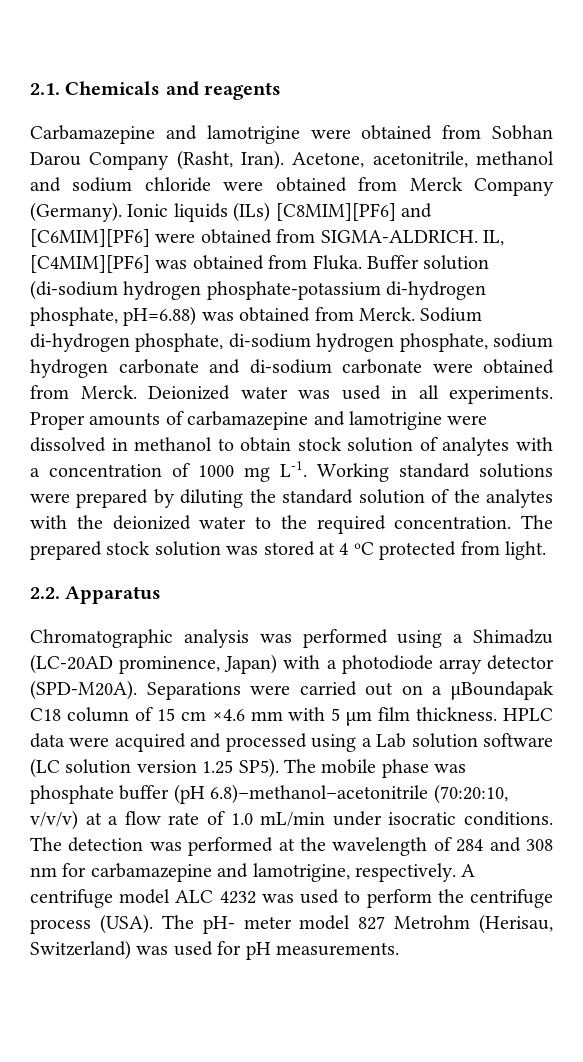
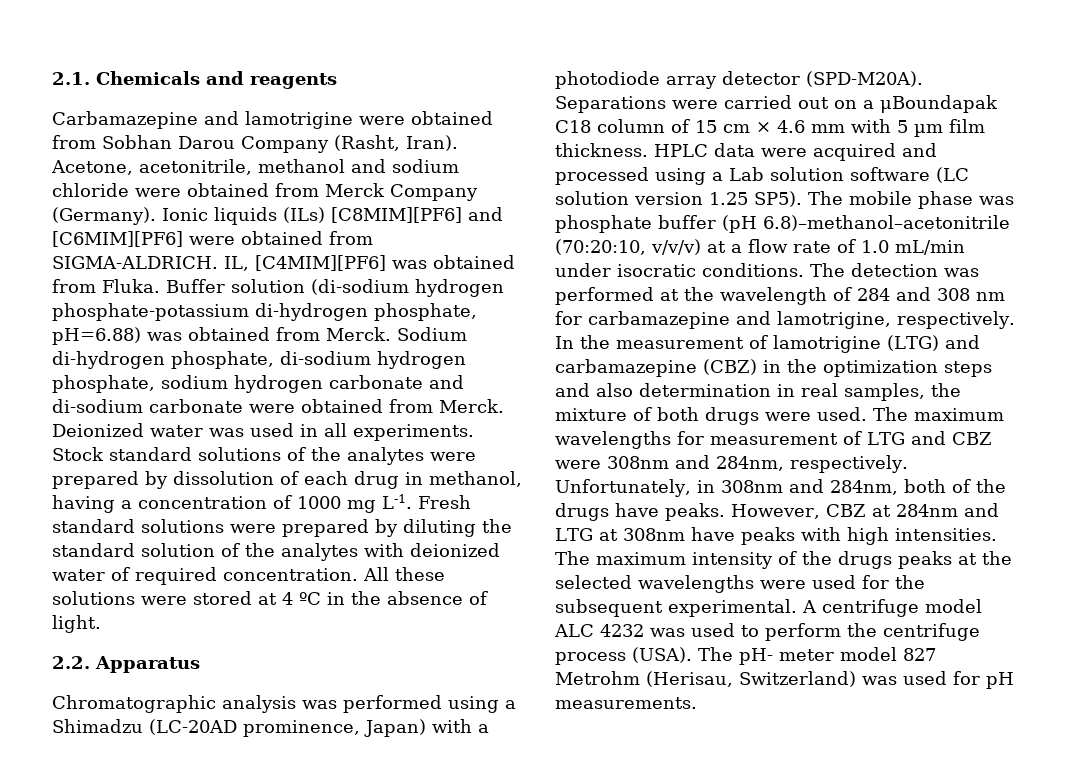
[30,411,488,430] [30,437,553,456] Proper amounts of carbamazepine and lamotrigine were dissolved in methanol to obtain stock solution of analytes with -> [52,447,476,465] [52,471,522,489] [52,495,115,513] Stock standard solutions of the analytes were prepared by dissolution of each drug in methanol, having
[317,463,389,482] Working -> [418,495,471,509] Fresh
[76,515,103,529] the -> (404, 550) none
[255,515,553,534] [30,541,500,560] to the required concentration. The prepared stock solution was stored at 4 ºC protected from -> [111,567,445,585] [52,591,488,605] of required concentration. All these solutions were stored at 4 ºC in the absence of
[211,709,245,721] ×4.6 -> [756,120,805,133] × 4.6
(456, 872) none -> [555,335,980,353] [555,359,992,377] [555,383,961,401] [555,407,1004,425] [555,431,992,449] [555,455,908,473] [555,479,1006,497] [555,503,999,521] [555,527,997,545] [555,551,1012,569] [555,575,925,593] [555,599,797,617] In the measurement of lamotrigine (LTG) and carbamazepine (CBZ) in the optimization steps and also determination in real samples, the mixture of both drugs were used. The maximum wavelengths for measurement of LTG and CBZ were 308nm and 284nm, respectively. Unfortunately, in 308nm and 284nm, both of the drugs have peaks. However, CBZ at 284nm and LTG at 308nm have peaks with high intensities. The maximum intensity of the drugs peaks at the selected wavelengths were used for the subsequent experimental.

